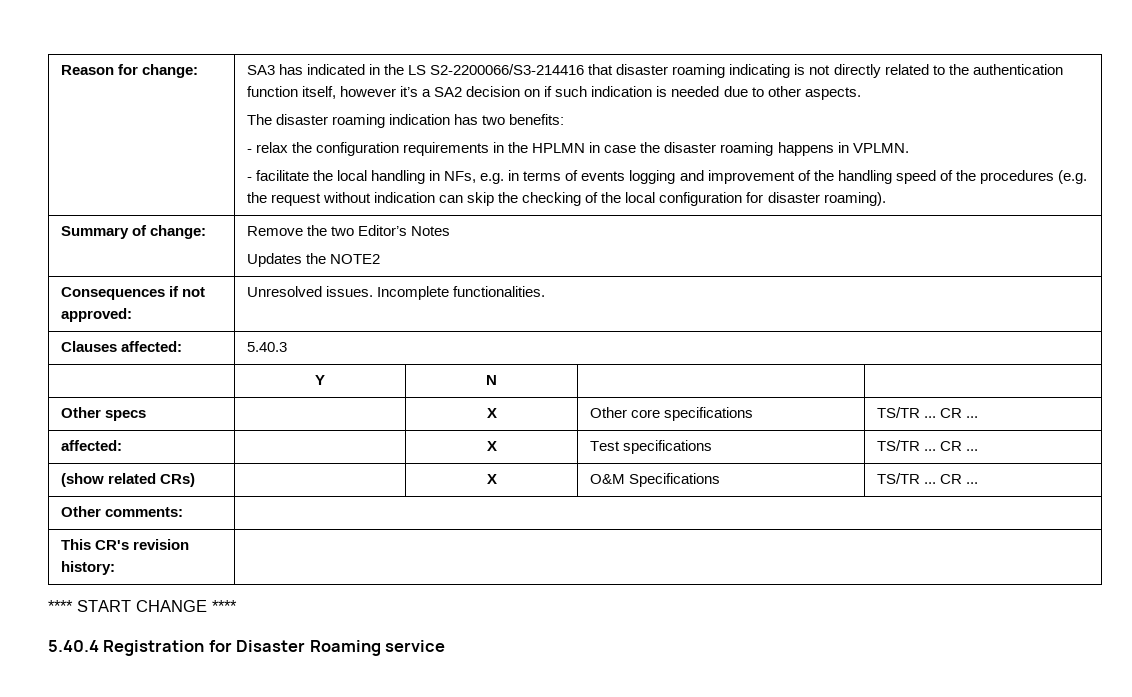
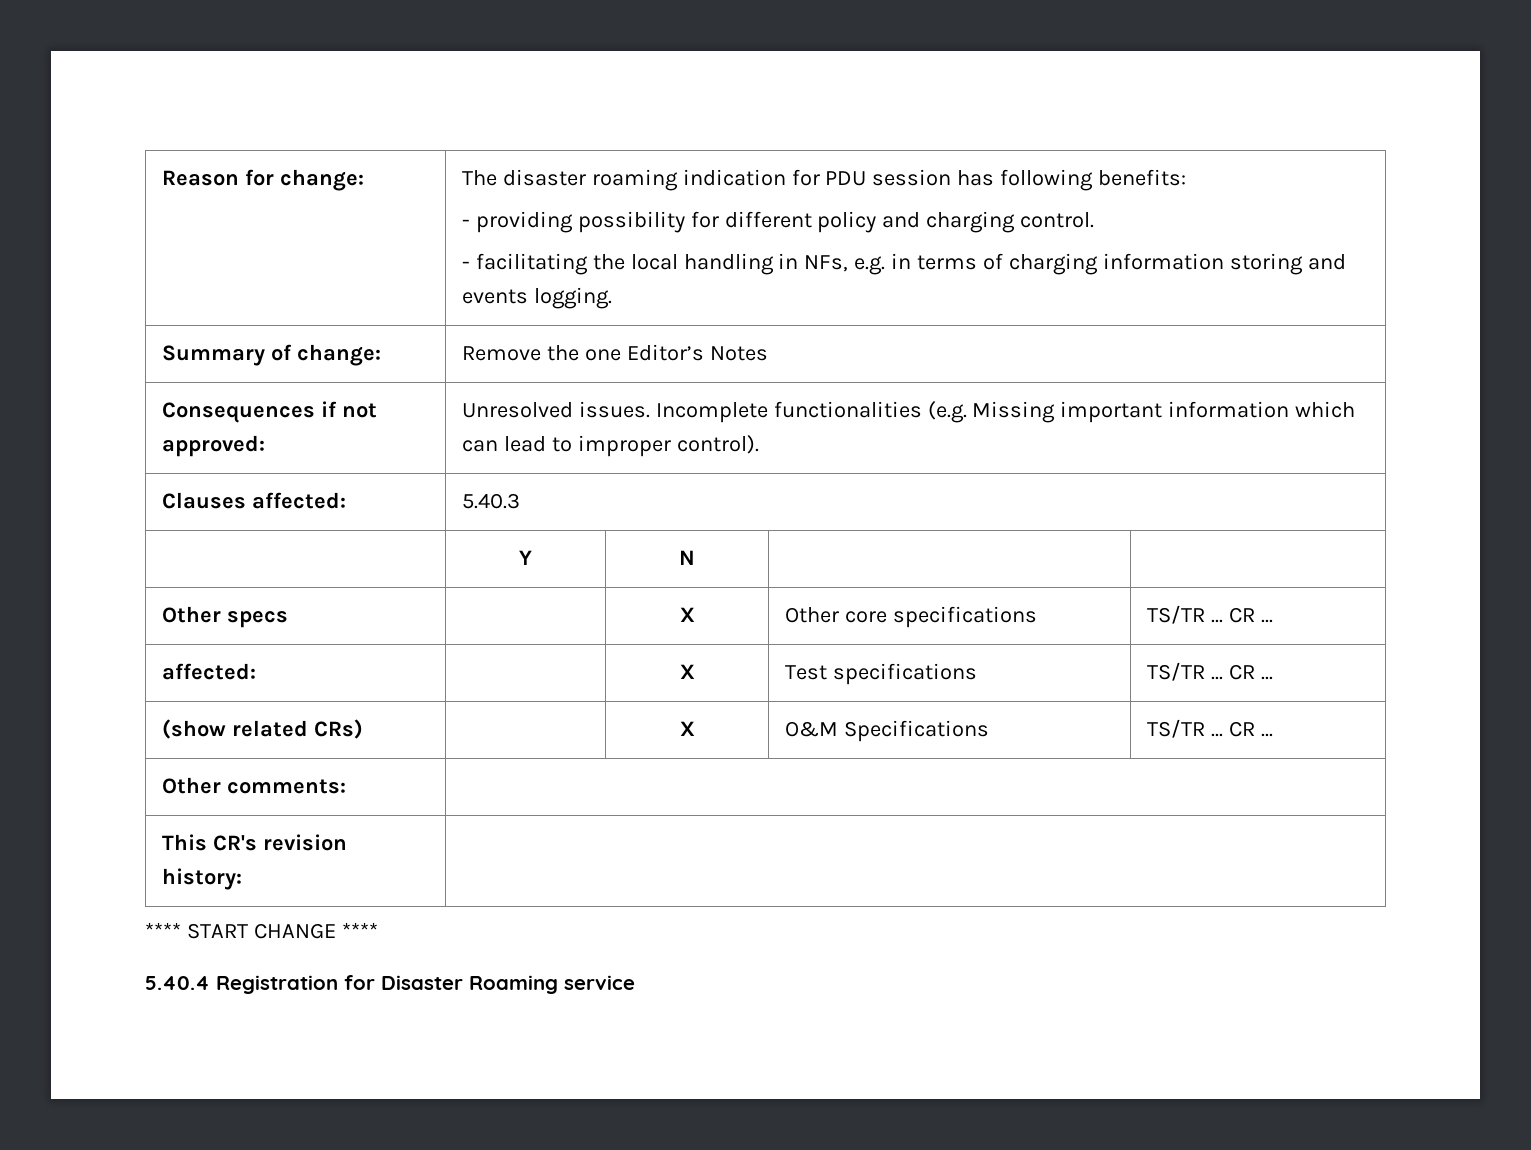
[246,64,1063,78] [246,86,861,100] [246,114,565,128] [246,142,909,156] [246,170,309,181] SA3 has indicated in the LS S2-2200066/S3-214416 that disaster roaming indicating is not directly related to the authentication function itself, however it’s a SA2 decision on if such indication is needed due to other aspects. // The disaster roaming indication has two benefits: // - relax the configuration requirements in the HPLMN in case the disaster roaming happens in VPLMN. // - facilitate -> [461,169,1187,191] [461,211,1095,233] [461,253,588,275] The disaster roaming indication for PDU session has following benefits: // - providing possibility for different policy and charging control. // - facilitating
[581,170,1087,184] [246,192,886,206] events logging and improvement of the handling speed of the procedures (e.g. the request without indication can skip the checking of the local configuration for disaster roaming). -> [1009,253,1346,275] [461,287,612,309] charging information storing and events logging.
[330,226,354,236] two -> [584,349,621,361] one
[246,253,380,267] // Updates the NOTE2 -> (768, 353) none
[453,286,546,297] functionalities. -> [773,401,1356,423] [461,435,759,457] functionalities (e.g. Missing important information which can lead to improper control).

